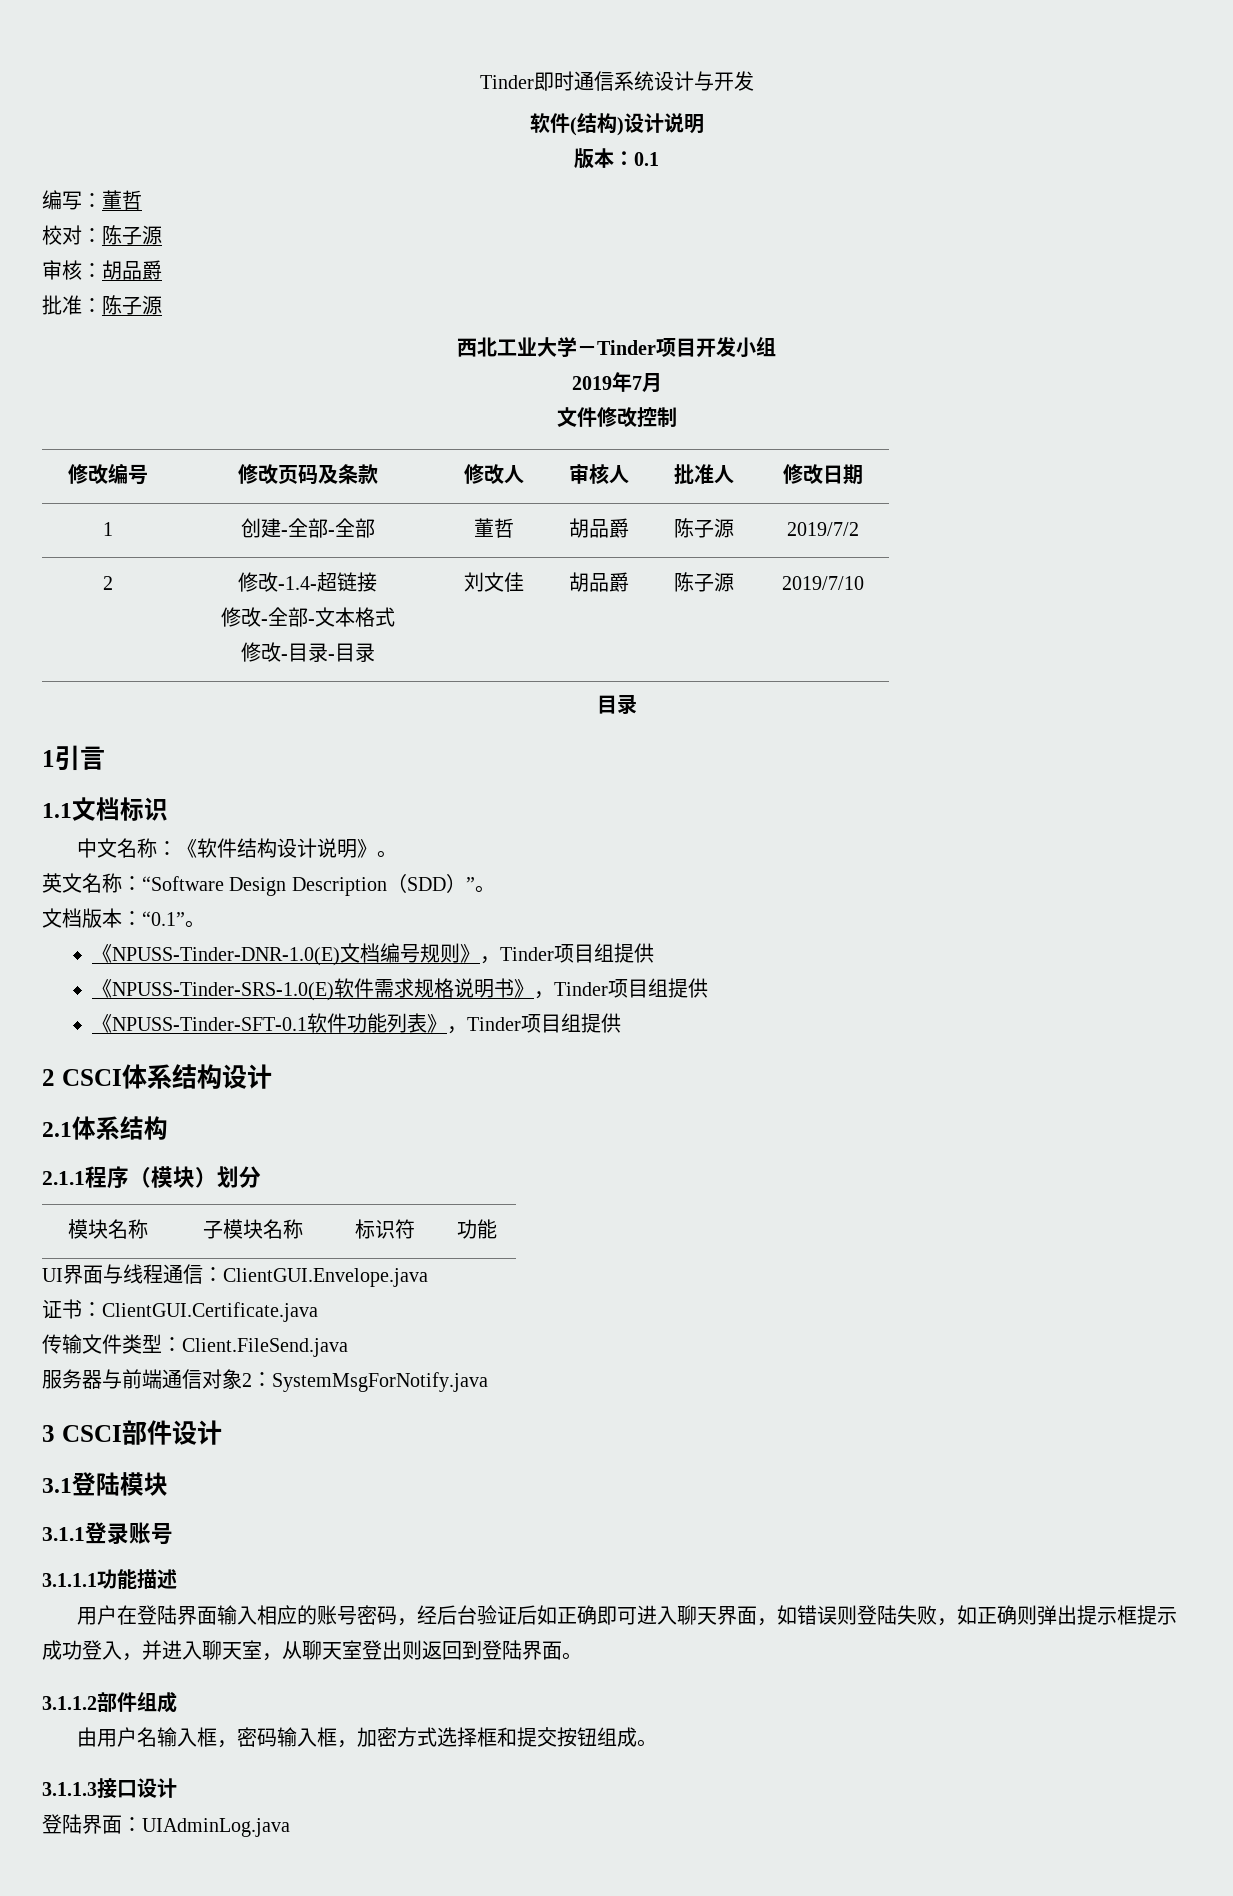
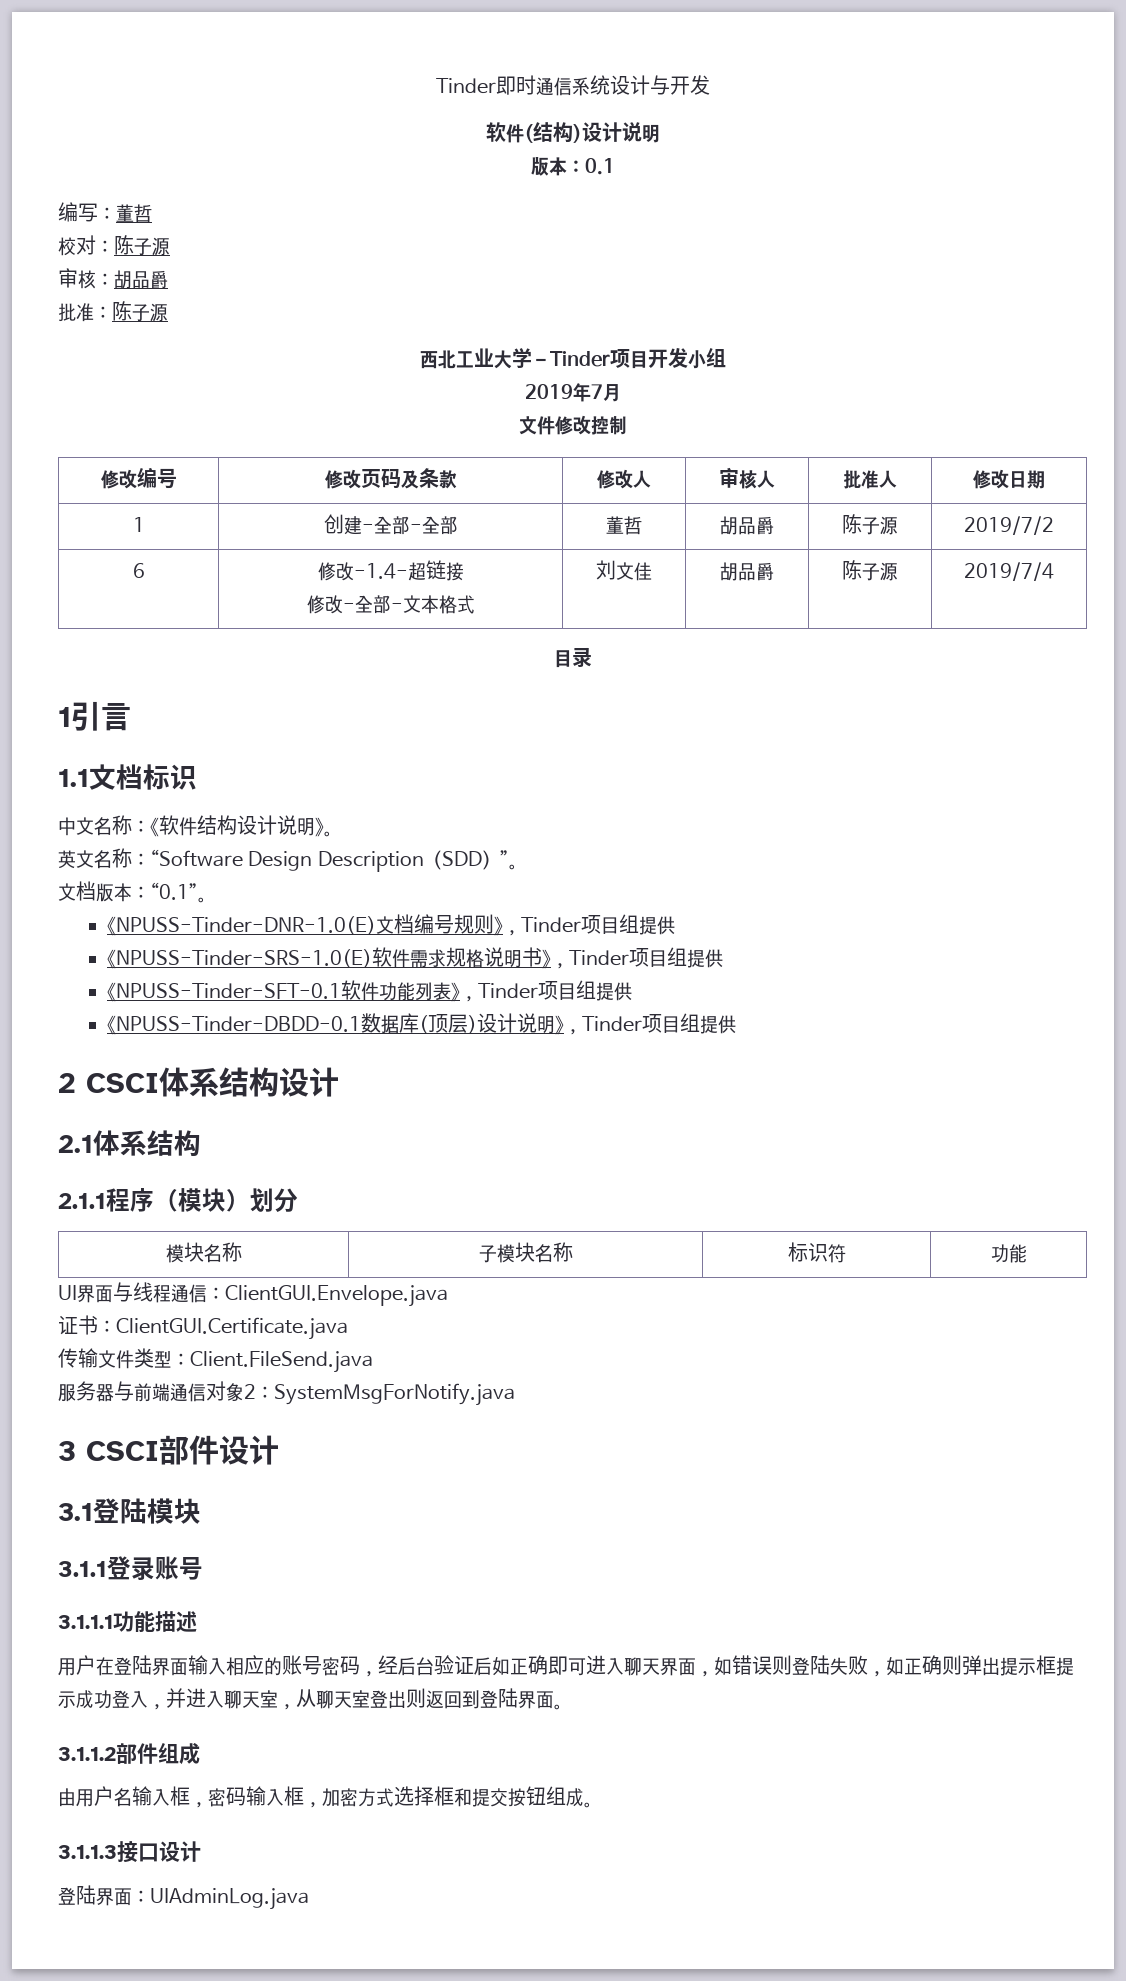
[103,576,113,590] 2 -> [132,563,145,578] 6
[240,642,375,662] // 修改-目录-目录 -> (475, 604) none
[781,576,864,590] 2019/7/10 -> [964,562,1054,581] 2019/7/4
(622, 1023) none -> [107,1013,737,1035] // 《NPUSS-Tinder-DBDD-0.1数据库(顶层)设计说明》，Tinder项目组提供

